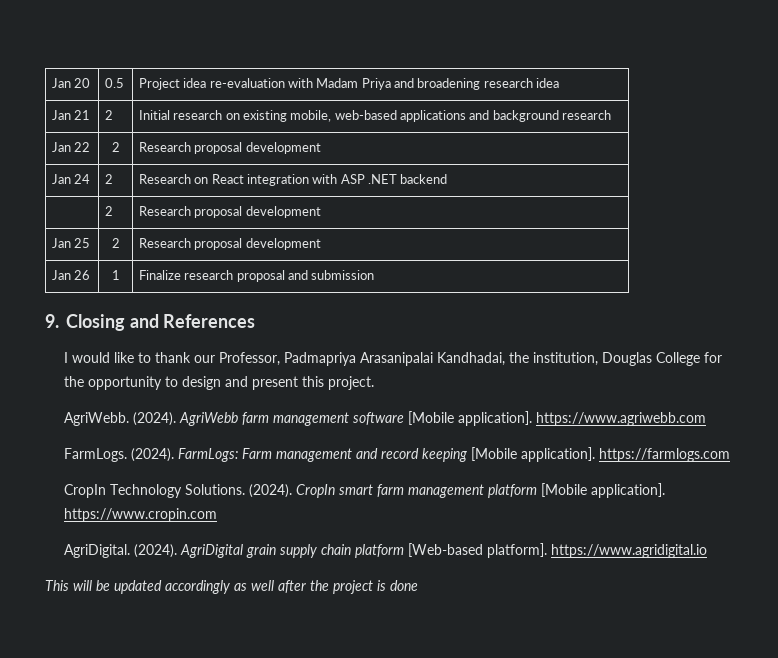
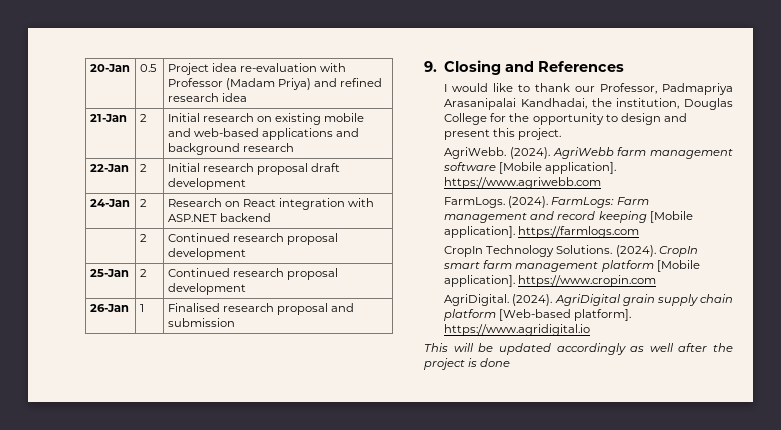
[51,78,91,88] Jan 20 -> [89,64,130,72] 20-Jan
[316,78,481,90] Madam Priya and broadening -> [167,78,383,90] Professor (Madam Priya) and refined
[51,110,91,120] Jan 21 -> [89,114,127,122] 21-Jan
[290,110,332,122] mobile, -> [324,113,365,122] [167,128,191,137] mobile and
[51,142,91,152] [111,142,120,152] [138,142,321,154] [51,174,91,184] Jan 22 | 2 | Research proposal development // Jan 24 -> [89,164,129,172] [139,164,147,172] [167,163,341,175] [167,178,246,190] [89,199,130,207] 22-Jan | 2 | Initial research proposal draft development // 24-Jan
[340,174,398,184] ASP .NET -> [167,214,217,222] ASP.NET
[138,206,321,218] [51,238,91,248] [111,238,120,248] [138,238,321,250] [51,270,91,280] [111,270,120,280] [138,270,181,280] Research proposal development // Jan 25 | 2 | Research proposal development // Jan 26 | 1 | Finalize -> [167,233,338,245] [167,248,246,260] [89,269,129,277] [139,269,147,277] [167,268,338,280] [167,283,246,295] [89,304,129,312] [139,304,144,312] [167,303,220,312] Continued research proposal development // 25-Jan | 2 | Continued research proposal development // 26-Jan | 1 | Finalised

